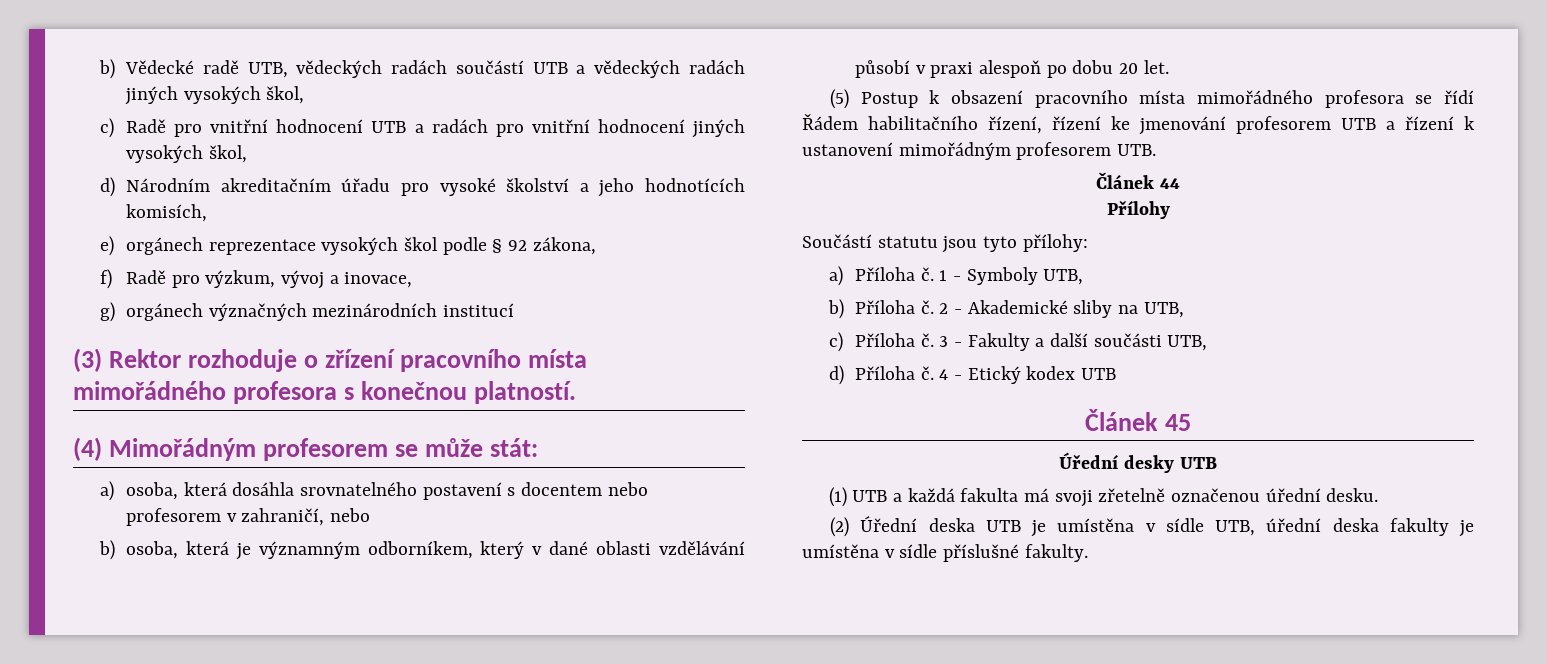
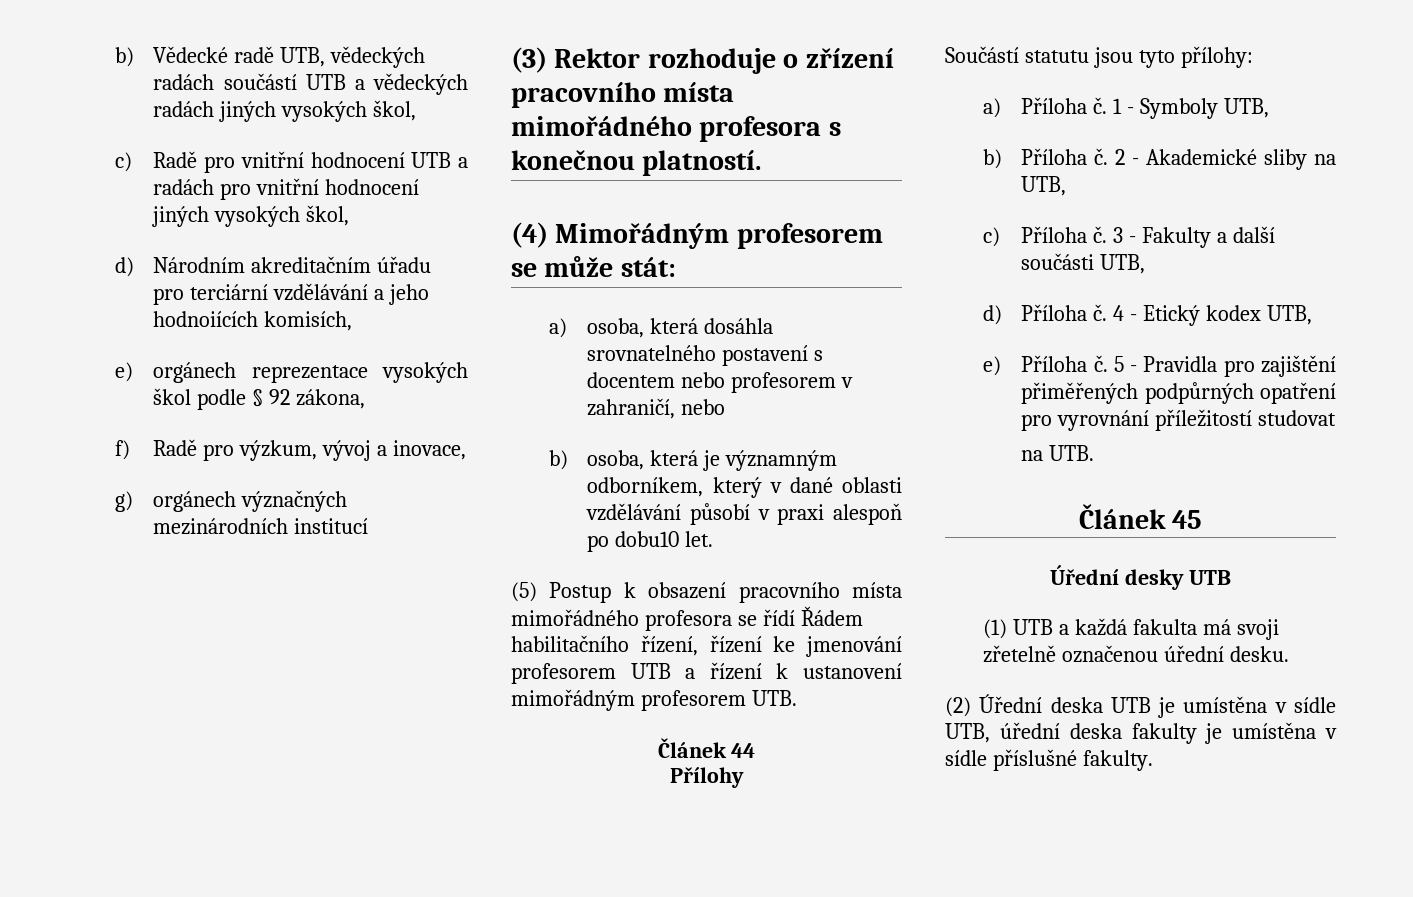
[439,178,570,196] vysoké školství -> [190,283,369,301] terciární vzdělávání
[645,178,746,192] hodnotících -> [153,311,259,327] hodnoiících
[1072,60,1139,74] dobu 20 -> [615,531,680,547] dobu10
[1081,368,1117,380] UTB -> [1266,305,1312,325] [983,355,1336,377] [1021,382,1336,404] [1021,409,1337,431] [1021,445,1095,461] UTB, // e) Příloha č. 5 - Pravidla pro zajištění přiměřených podpůrných opatření pro vyrovnání příležitostí studovat // na UTB.

